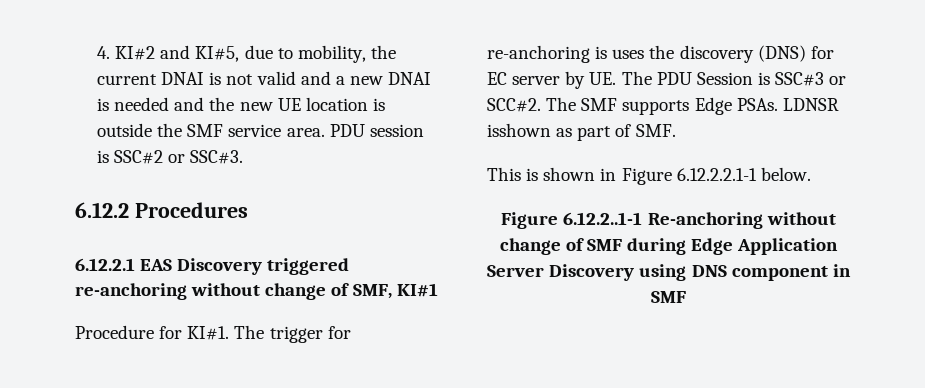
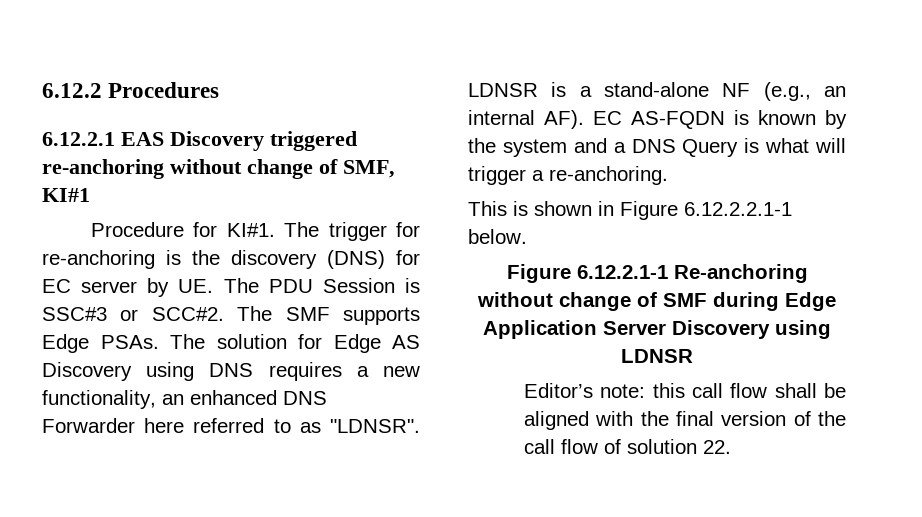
[97,45,396,63] [97,71,432,85] [97,97,385,111] [97,123,424,137] [97,150,244,164] 4. KI#2 and KI#5, due to mobility, the current DNAI is not valid and a new DNAI is needed and the new UE location is outside the SMF service area. PDU session is SSC#2 or SSC#3. // -> (42, 90) none
[612,49,645,59] uses -> (181, 257) none
[782,98,839,111] [487,123,676,141] LDNSR isshown as part of SMF. -> [170,334,420,353] [42,362,420,381] [42,390,327,409] [42,418,420,433] [468,82,846,101] [468,110,847,129] [468,138,846,157] [468,166,668,185] The solution for Edge AS Discovery using DNS requires a new functionality, an enhanced DNS Forwarder here referred to as "LDNSR". LDNSR is a stand-alone NF (e.g., an internal AF). EC AS-FQDN is known by the system and a DNS Query is what will trigger a re-anchoring.
[563,212,643,225] 6.12.2..1-1 -> [576,265,668,279] 6.12.2.1-1
[691,264,851,281] [651,291,686,303] DNS component in SMF -> [621,349,693,363] [523,383,846,398] [523,411,846,430] [523,439,731,454] LDNSR // Editor’s note: this call flow shall be aligned with the final version of the call flow of solution 22.

